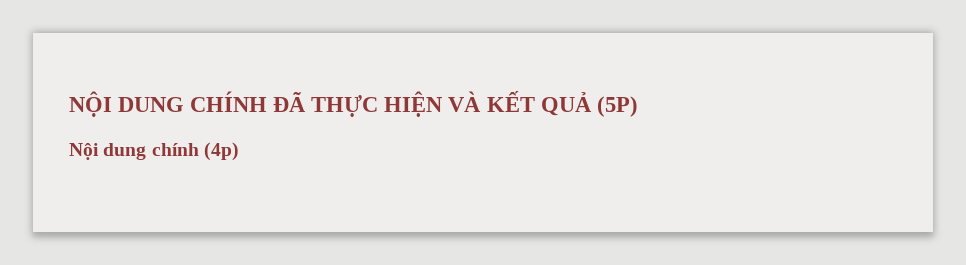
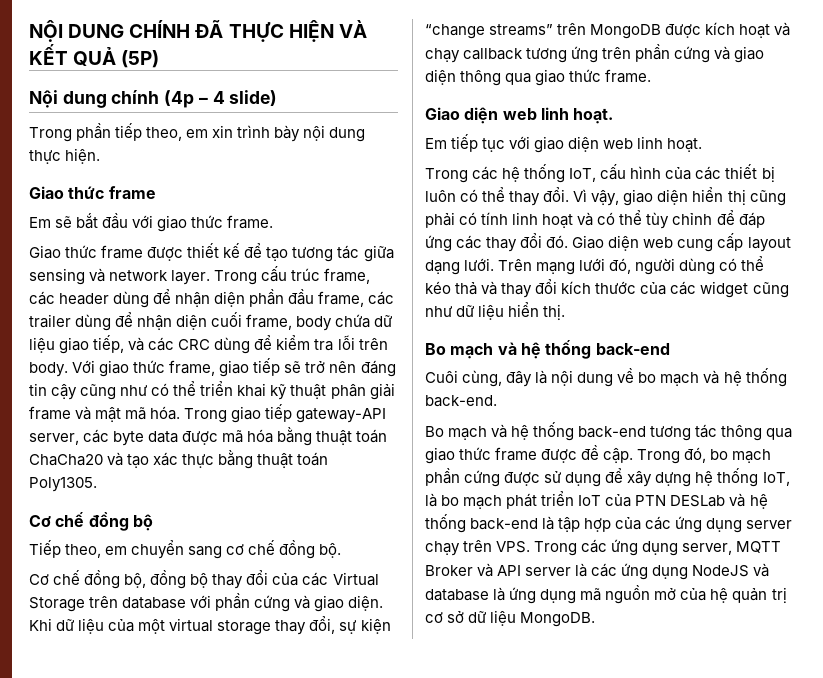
[203,142,239,161] (4p) -> [164,90,278,108] [29,123,366,142] [29,148,101,164] [29,186,156,199] [29,213,274,232] [29,243,394,262] [29,266,371,285] [29,289,395,308] [29,312,393,331] [29,335,388,354] [29,358,396,377] [29,381,395,400] [29,404,387,423] [29,427,388,446] [29,450,329,469] [29,477,97,492] [29,512,153,531] [29,540,342,559] [29,570,379,589] [29,593,384,612] [29,616,391,635] [425,22,791,39] [425,44,765,63] [425,69,652,86] [425,107,614,124] [425,134,703,153] [425,164,775,183] [425,187,786,206] [425,210,765,229] [425,233,791,252] [425,256,765,275] [425,279,789,298] [425,302,566,321] [425,340,670,359] [425,368,787,387] [425,395,497,407] [425,422,793,441] [425,445,772,464] [425,468,790,487] [425,491,768,510] [425,514,793,533] [425,539,782,556] [425,563,770,580] [425,585,787,604] [425,610,596,627] (4p – 4 slide) // Trong phần tiếp theo, em xin trình bày nội dung thực hiện. // Giao thức frame // Em sẽ bắt đầu với giao thức frame. // Giao thức frame được thiết kế để tạo tương tác giữa sensing và network layer. Trong cấu trúc frame, các header dùng để nhận diện phần đầu frame, các trailer dùng để nhận diện cuối frame, body chứa dữ liệu giao tiếp, và các CRC dùng để kiểm tra lỗi trên body. Với giao thức frame, giao tiếp sẽ trở nên đáng tin cậy cũng như có thể triển khai kỹ thuật phân giải frame và mật mã hóa. Trong giao tiếp gateway-API server, các byte data được mã hóa bằng thuật toán ChaCha20 và tạo xác thực bằng thuật toán Poly1305. // Cơ chế đồng bộ // Tiếp theo, em chuyển sang cơ chế đồng bộ. // Cơ chế đồng bộ, đồng bộ thay đổi của các Virtual Storage trên database với phần cứng và giao diện. Khi dữ liệu của một virtual storage thay đổi, sự kiện “change streams” trên MongoDB được kích hoạt và chạy callback tương ứng trên phần cứng và giao diện thông qua giao thức frame. // Giao diện web linh hoạt. // Em tiếp tục với giao diện web linh hoạt. // Trong các hệ thống IoT, cấu hình của các thiết bị luôn có thể thay đổi. Vì vậy, giao diện hiển thị cũng phải có tính linh hoạt và có thể tùy chỉnh để đáp ứng các thay đổi đó. Giao diện web cung cấp layout dạng lưới. Trên mạng lưới đó, người dùng có thể kéo thả và thay đổi kích thước của các widget cũng như dữ liệu hiển thị. // Bo mạch và hệ thống back-end // Cuôi cùng, đây là nội dung về bo mạch và hệ thống back-end. // Bo mạch và hệ thống back-end tương tác thông qua giao thức frame được đề cập. Trong đó, bo mạch phần cứng được sử dụng để xây dựng hệ thống IoT, là bo mạch phát triển IoT của PTN DESLab và hệ thống back-end là tập hợp của các ứng dụng server chạy trên VPS. Trong các ứng dụng server, MQTT Broker và API server là các ứng dụng NodeJS và database là ứng dụng mã nguồn mở của hệ quản trị cơ sở dữ liệu MongoDB.

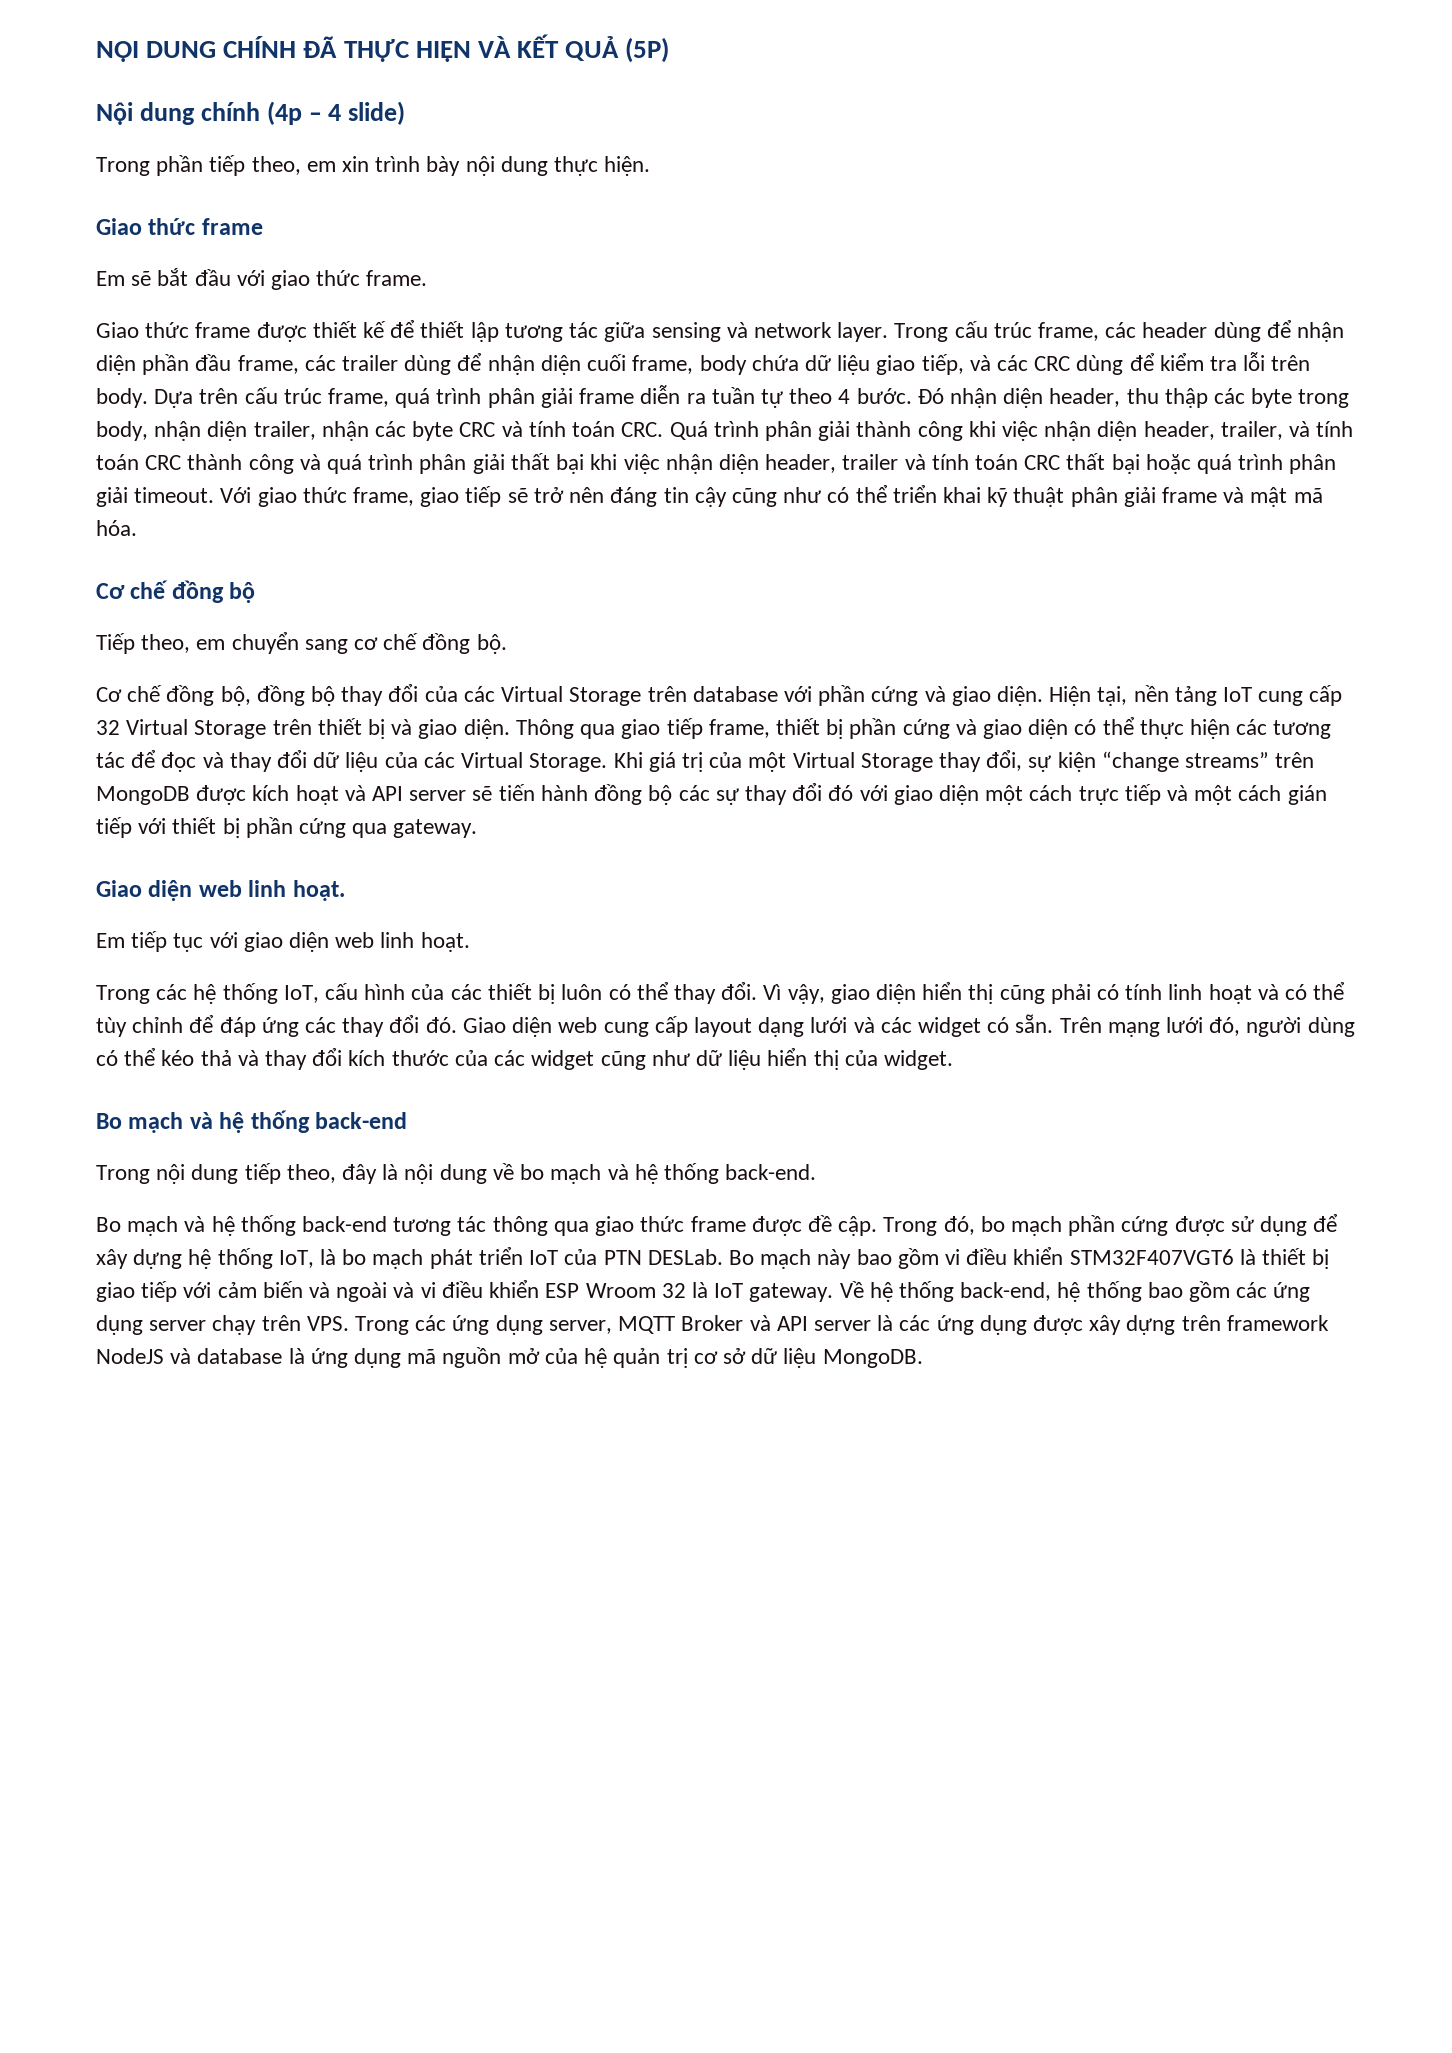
[266,247,289,262] tạo -> [420,321,499,342] thiết lập
(68, 369) none -> [154,385,1350,408] [96,421,1354,441] [96,453,1337,474] [96,487,215,507] Dựa trên cấu trúc frame, quá trình phân giải frame diễn ra tuần tự theo 4 bước. Đó nhận diện header, thu thập các byte trong body, nhận diện trailer, nhận các byte CRC và tính toán CRC. Quá trình phân giải thành công khi việc nhận diện header, trailer, và tính toán CRC thành công và quá trình phân giải thất bại khi việc nhận diện header, trailer và tính toán CRC thất bại hoặc quá trình phân giải timeout.
[184,404,387,423] [29,427,388,446] [29,450,329,469] [29,477,97,492] Trong giao tiếp gateway-API server, các byte data được mã hóa bằng thuật toán ChaCha20 và tạo xác thực bằng thuật toán Poly1305. -> (137, 528) none
[29,618,272,635] Khi dữ liệu của một virtual storage -> [1049,685,1343,706] [96,717,1332,739] [96,750,933,772] Hiện tại, nền tảng IoT cung cấp 32 Virtual Storage trên thiết bị và giao diện. Thông qua giao tiếp frame, thiết bị phần cứng và giao diện có thể thực hiện các tương tác để đọc và thay đổi dữ liệu của các Virtual Storage. Khi giá trị của một Virtual Storage
[425,44,765,63] [425,69,652,86] chạy callback tương ứng trên phần cứng và giao diện thông qua giao thức frame. -> [372,783,1327,805] [96,817,478,838] API server sẽ tiến hành đồng bộ các sự thay đổi đó với giao diện một cách trực tiếp và một cách gián tiếp với thiết bị phần cứng qua gateway.
[464,258,495,271] lưới. -> [810,1014,1054,1037] lưới và các widget có sẵn.
[543,304,566,321] thị. -> [813,1050,953,1070] thị của widget.
[425,370,503,387] Cuôi cùng, -> [96,1163,336,1184] Trong nội dung tiếp theo,
[670,493,768,509] [425,514,642,533] DESLab và hệ thống back-end là tập hợp của -> [647,1247,1330,1269] [96,1280,1231,1302] DESLab. Bo mạch này bao gồm vi điều khiển STM32F407VGT6 là thiết bị giao tiếp với cảm biến và ngoài và vi điều khiển ESP Wroom 32 là IoT gateway. Về hệ thống back-end, hệ thống bao gồm
(689, 572) none -> [1032,1315,1329,1335] được xây dựng trên framework

